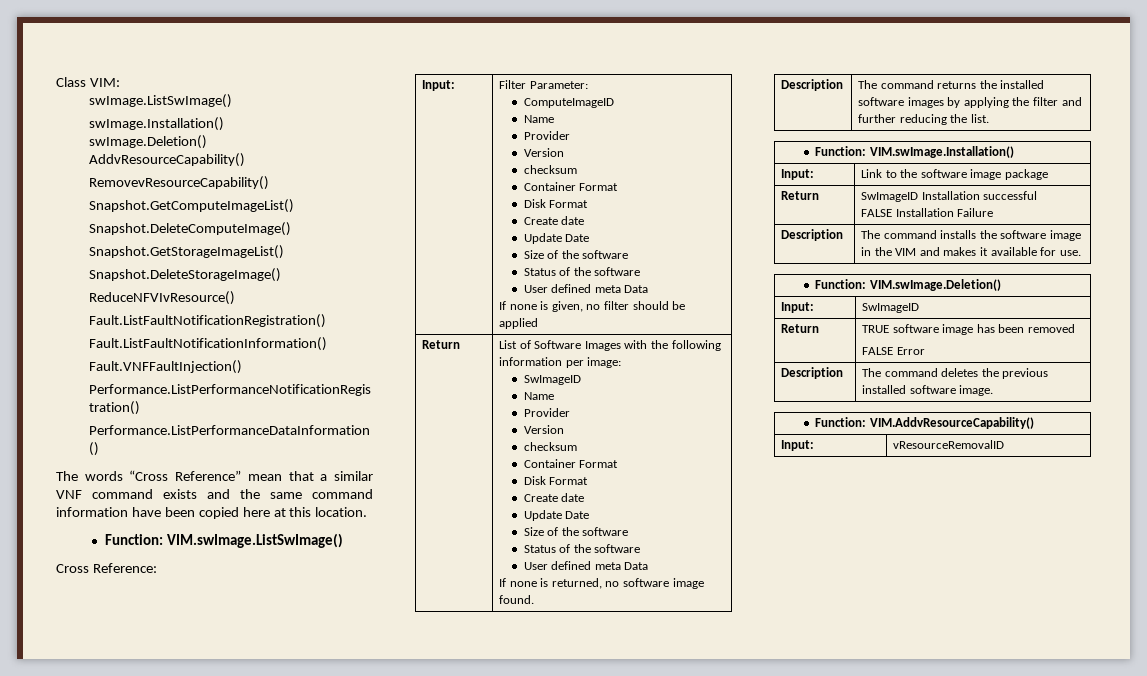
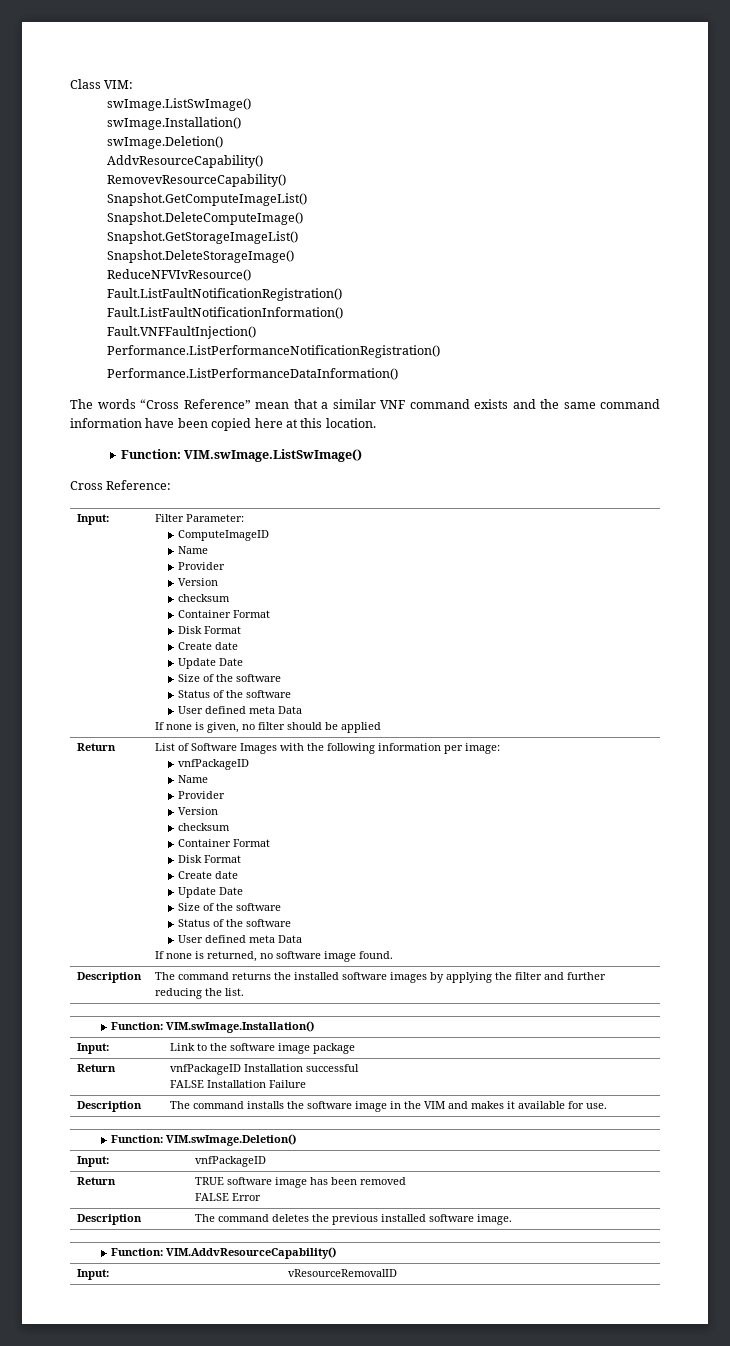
[523,375,581,385] SwImageID -> [177,759,249,770] vnfPackageID
[861,192,919,202] SwImageID -> [169,1064,241,1075] vnfPackageID
[862,303,920,313] SwImageID -> [194,1156,266,1167] vnfPackageID

